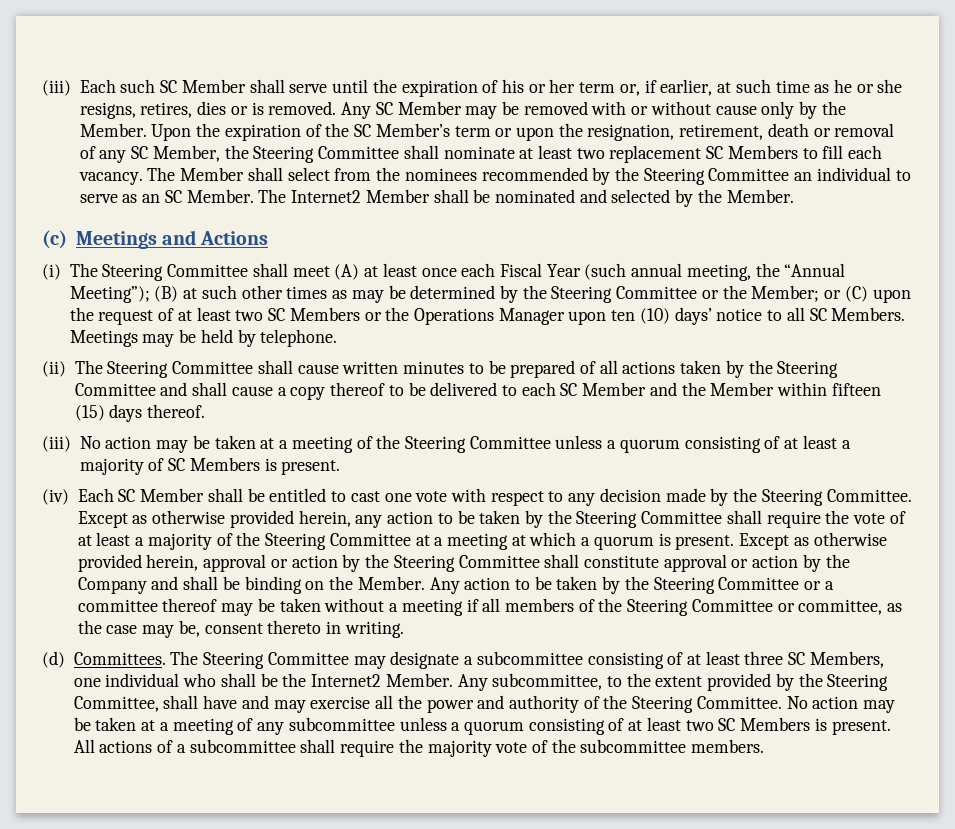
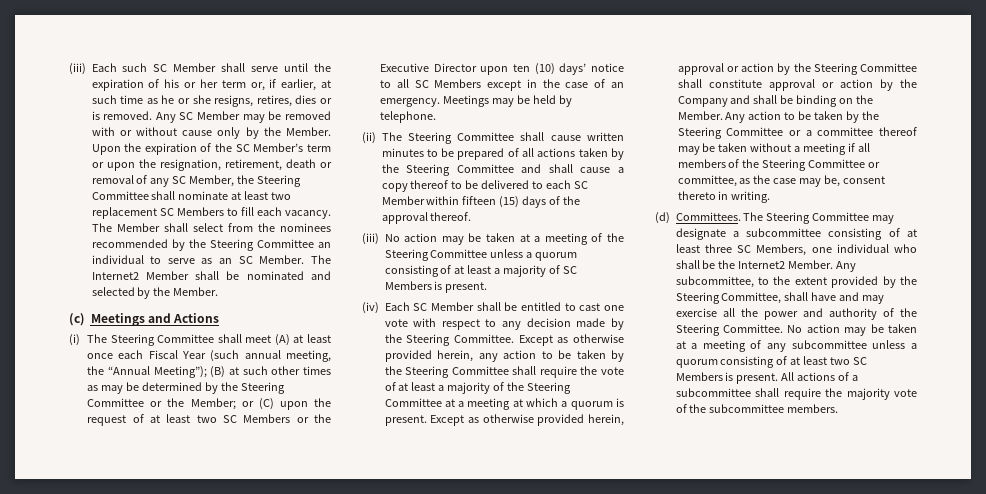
[414,308,565,325] Operations Manager -> [380,63,477,72] Executive Director
[831,307,906,321] Members. -> [434,79,624,91] [380,98,441,107] Members except in the case of an emergency.
[649,382,775,396] and the Member -> (425, 200) none
(143, 413) none -> [549,196,581,205] [381,212,428,224] of the approval

